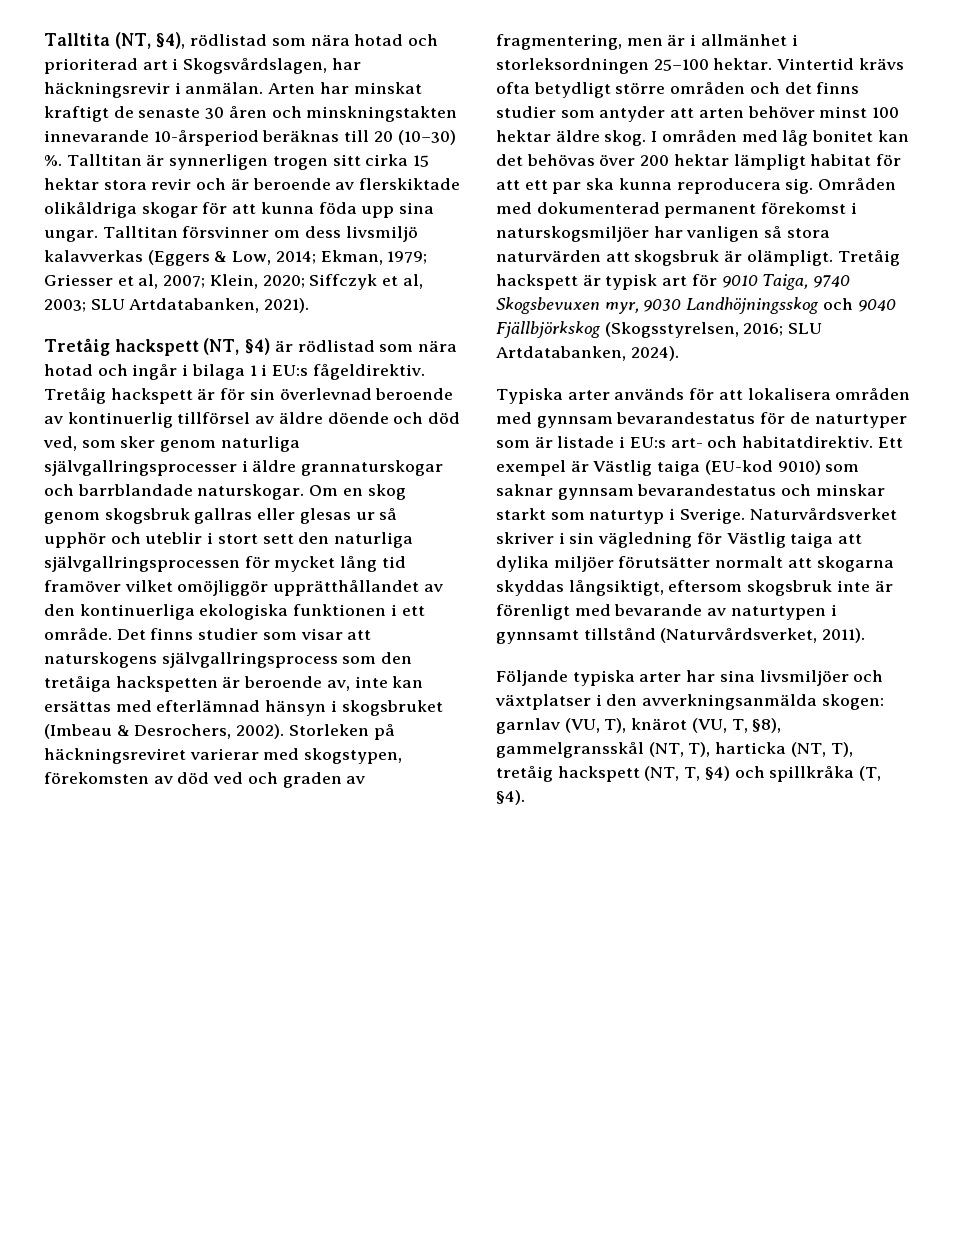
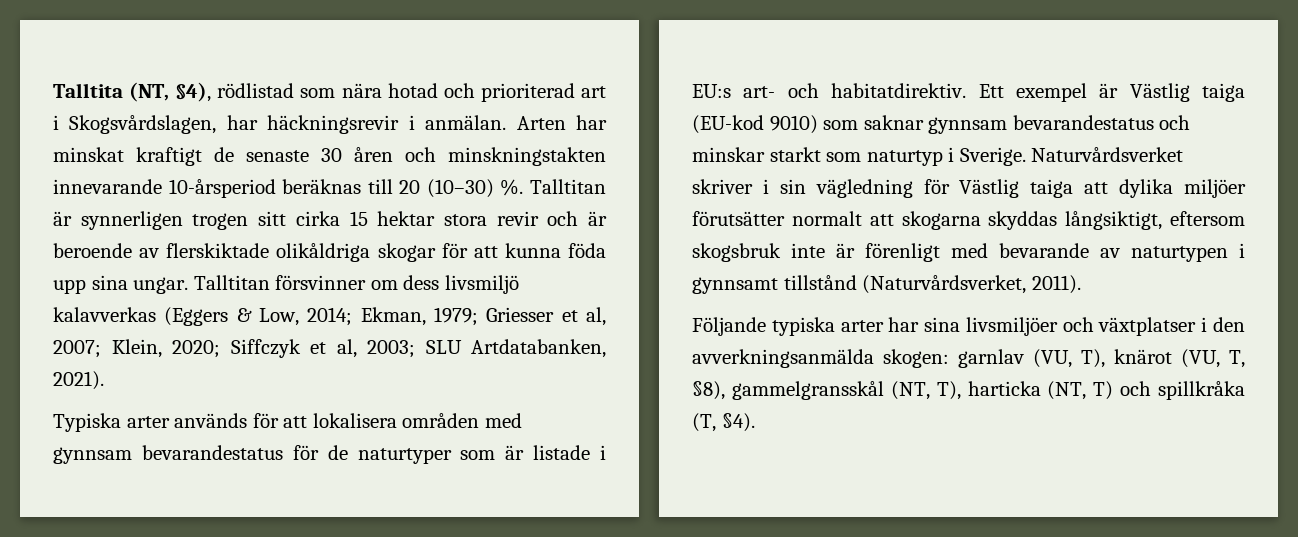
[44,338,458,356] [44,364,425,380] [44,388,454,404] [44,412,461,428] [43,436,300,452] [44,460,444,476] [44,484,406,500] [44,508,398,524] [44,532,414,548] [44,556,406,572] [44,580,443,596] [44,604,425,620] [44,628,372,640] [44,652,413,668] [44,676,424,692] [44,700,443,716] [44,724,395,740] [44,748,403,764] [44,772,366,788] [496,34,798,50] [496,58,904,74] [496,82,860,98] [496,106,900,122] [496,130,909,146] [496,154,902,170] [496,178,897,194] [496,202,857,218] [496,226,830,242] [496,250,900,266] [496,274,851,290] [496,297,896,314] [496,321,823,338] [496,346,679,361] // Tretåig hackspett (NT, §4) är rödlistad som nära hotad och ingår i bilaga 1 i EU:s fågeldirektiv. Tretåig hackspett är för sin överlevnad beroende av kontinuerlig tillförsel av äldre döende och död ved, som sker genom naturliga självgallringsprocesser i äldre grannaturskogar och barrblandade naturskogar. Om en skog genom skogsbruk gallras eller glesas ur så upphör och uteblir i stort sett den naturliga självgallringsprocessen för mycket lång tid framöver vilket omöjliggör upprätthållandet av den kontinuerliga ekologiska funktionen i ett område. Det finns studier som visar att naturskogens självgallringsprocess som den tretåiga hackspetten är beroende av, inte kan ersättas med efterlämnad hänsyn i skogsbruket (Imbeau & Desrochers, 2002). Storleken på häckningsreviret varierar med skogstypen, förekomsten av död ved och graden av fragmentering, men är i allmänhet i storleksordningen 25–100 hektar. Vintertid krävs ofta betydligt större områden och det finns studier som antyder att arten behöver minst 100 hektar äldre skog. I områden med låg bonitet kan det behövas över 200 hektar lämpligt habitat för att ett par ska kunna reproducera sig. Områden med dokumenterad permanent förekomst i naturskogsmiljöer har vanligen så stora naturvärden att skogsbruk är olämpligt. Tretåig hackspett är typisk art för 9010 Taiga, 9740 Skogsbevuxen myr, 9030 Landhöjningsskog och 9040 Fjällbjörkskog (Skogsstyrelsen, 2016; SLU Artdatabanken, 2024). -> (104, 380) none
[830,742,853,757] [496,766,730,782] T), tretåig hackspett (NT, T, §4) -> [1093,381,1114,400] T)

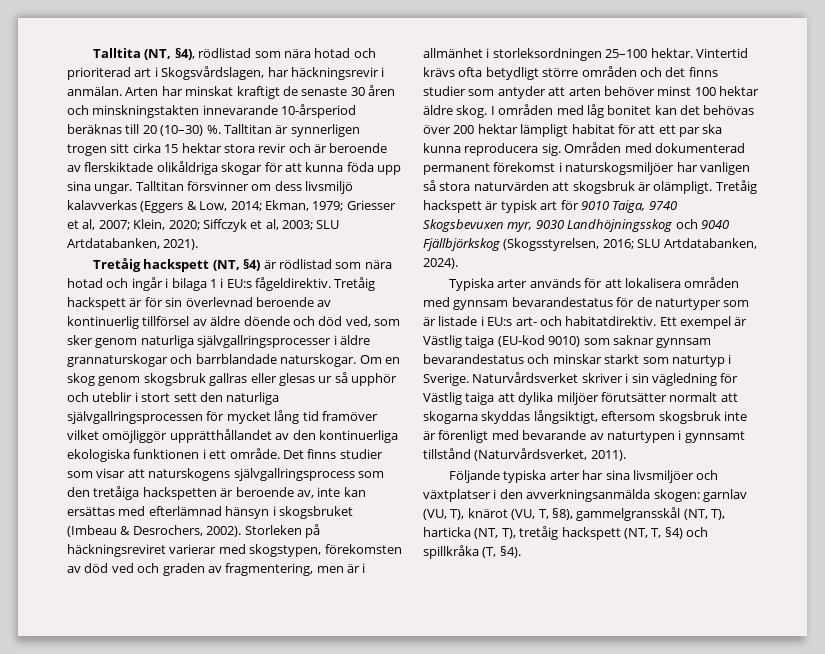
(104, 380) none -> [93,258,392,272] [67,277,376,291] [67,297,332,310] [67,316,400,329] [67,335,370,348] [67,354,400,367] [67,372,397,386] [67,392,280,405] [67,410,378,424] [67,429,398,443] [67,448,383,462] [67,468,384,481] [67,486,366,500] [67,506,353,519] [67,524,320,538] [67,544,402,557] [67,563,366,576] [423,48,748,61] [423,66,718,80] [423,86,759,99] [423,104,755,118] [423,124,723,137] [423,142,745,156] [423,162,750,175] [423,180,757,194] [423,200,677,213] [423,219,729,232] [423,238,757,251] [423,258,458,269] // Tretåig hackspett (NT, §4) är rödlistad som nära hotad och ingår i bilaga 1 i EU:s fågeldirektiv. Tretåig hackspett är för sin överlevnad beroende av kontinuerlig tillförsel av äldre döende och död ved, som sker genom naturliga självgallringsprocesser i äldre grannaturskogar och barrblandade naturskogar. Om en skog genom skogsbruk gallras eller glesas ur så upphör och uteblir i stort sett den naturliga självgallringsprocessen för mycket lång tid framöver vilket omöjliggör upprätthållandet av den kontinuerliga ekologiska funktionen i ett område. Det finns studier som visar att naturskogens självgallringsprocess som den tretåiga hackspetten är beroende av, inte kan ersättas med efterlämnad hänsyn i skogsbruket (Imbeau & Desrochers, 2002). Storleken på häckningsreviret varierar med skogstypen, förekomsten av död ved och graden av fragmentering, men är i allmänhet i storleksordningen 25–100 hektar. Vintertid krävs ofta betydligt större områden och det finns studier som antyder att arten behöver minst 100 hektar äldre skog. I områden med låg bonitet kan det behövas över 200 hektar lämpligt habitat för att ett par ska kunna reproducera sig. Områden med dokumenterad permanent förekomst i naturskogsmiljöer har vanligen så stora naturvärden att skogsbruk är olämpligt. Tretåig hackspett är typisk art för 9010 Taiga, 9740 Skogsbevuxen myr, 9030 Landhöjningsskog och 9040 Fjällbjörkskog (Skogsstyrelsen, 2016; SLU Artdatabanken, 2024).
[1093,381,1114,400] T) -> [501,526,683,540] T), tretåig hackspett (NT, T, §4)

